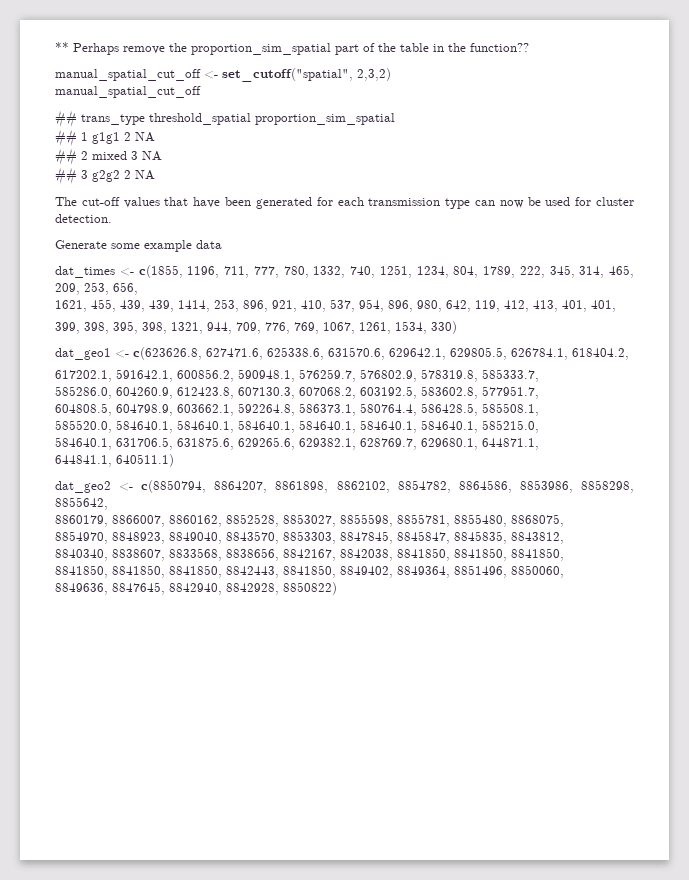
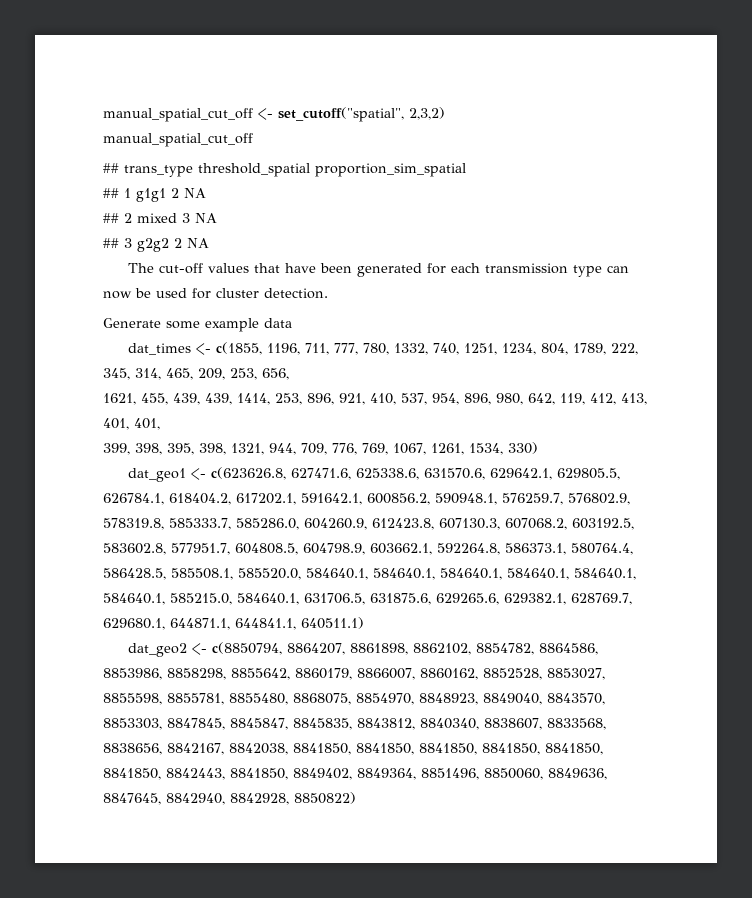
[55,42,529,55] ** Perhaps remove the proportion_sim_spatial part of the table in the function?? // -> (103, 115) none
(629, 354) // -> (231, 499) none
(539, 375) // -> (231, 524) none
(539, 392) // -> (230, 549) none
(539, 409) // -> (233, 574) none
(539, 426) // -> (232, 599) none
(539, 444) // -> (230, 624) none
(108, 503) // -> (290, 674) none
(564, 520) // -> (351, 699) none
(564, 538) // -> (415, 724) none
(564, 554) // -> (477, 749) none
(564, 571) // -> (543, 774) none

